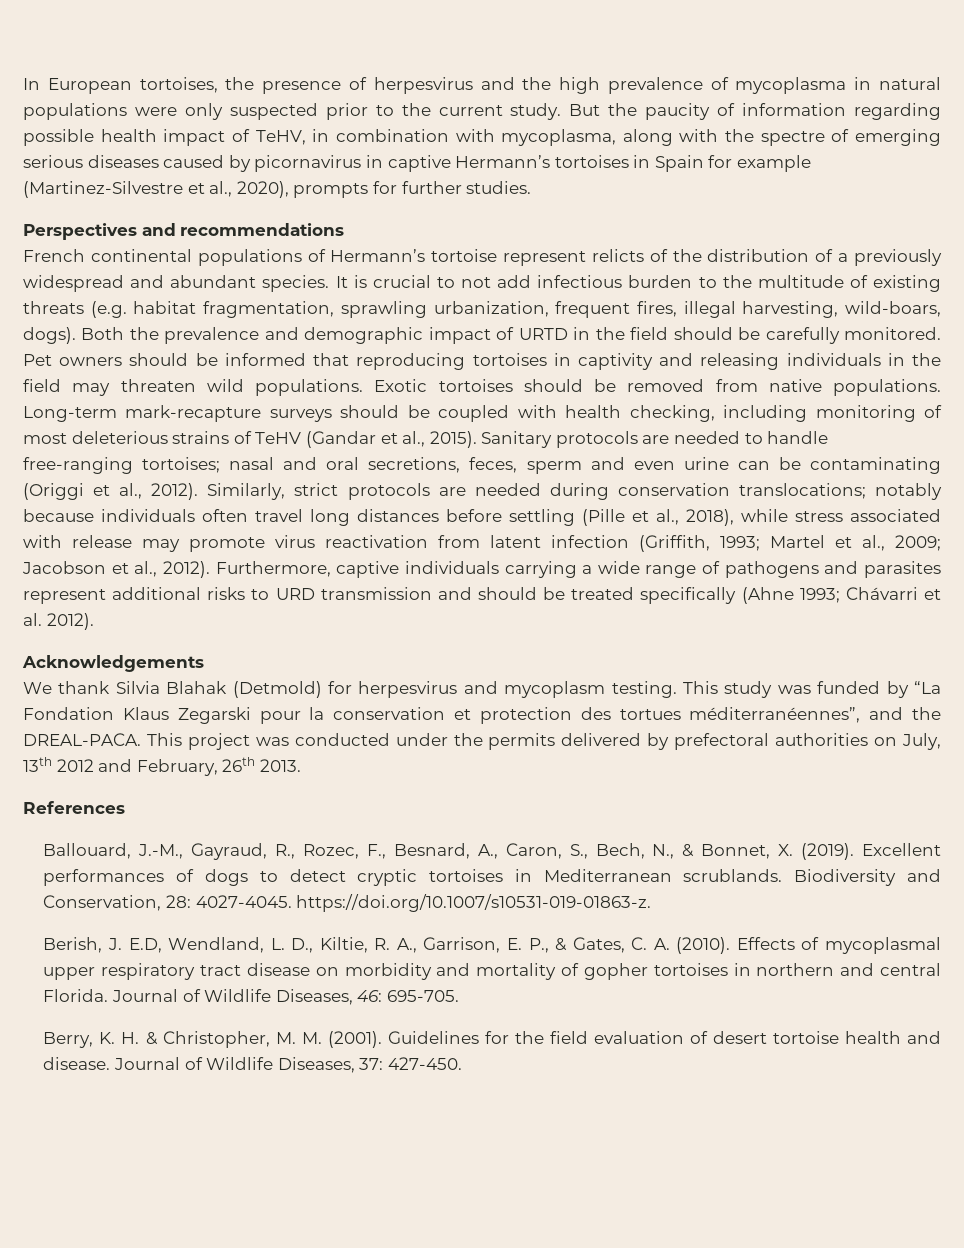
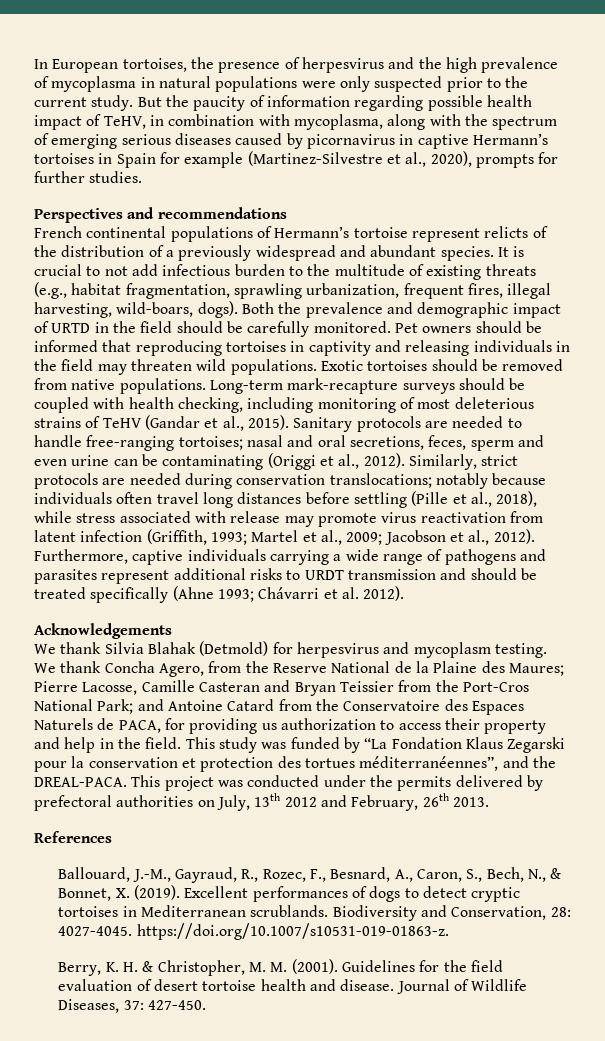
[760,131,825,146] spectre -> [492,116,558,130] spectrum
[90,301,127,318] (e.g. -> [34,282,67,299] (e.g.,
[275,588,315,600] URD -> [304,570,344,580] URDT
(677, 689) none -> [34,661,564,677] [34,680,529,696] [34,699,524,715] [34,718,547,734] [34,737,182,753] We thank Concha Agero, from the Reserve National de la Plaine des Maures; Pierre Lacosse, Camille Casteran and Bryan Teissier from the Port-Cros National Park; and Antoine Catard from the Conservatoire des Espaces Naturels de PACA, for providing us authorization to access their property and help in the field.
[43,937,942,954] [43,963,942,980] [43,989,459,1005] // Berish, J. E.D, Wendland, L. D., Kiltie, R. A., Garrison, E. P., & Gates, C. A. (2010). Effects of mycoplasmal upper respiratory tract disease on morbidity and mortality of gopher tortoises in northern and central Florida. Journal of Wildlife Diseases, 46: 695-705. -> (449, 931) none

